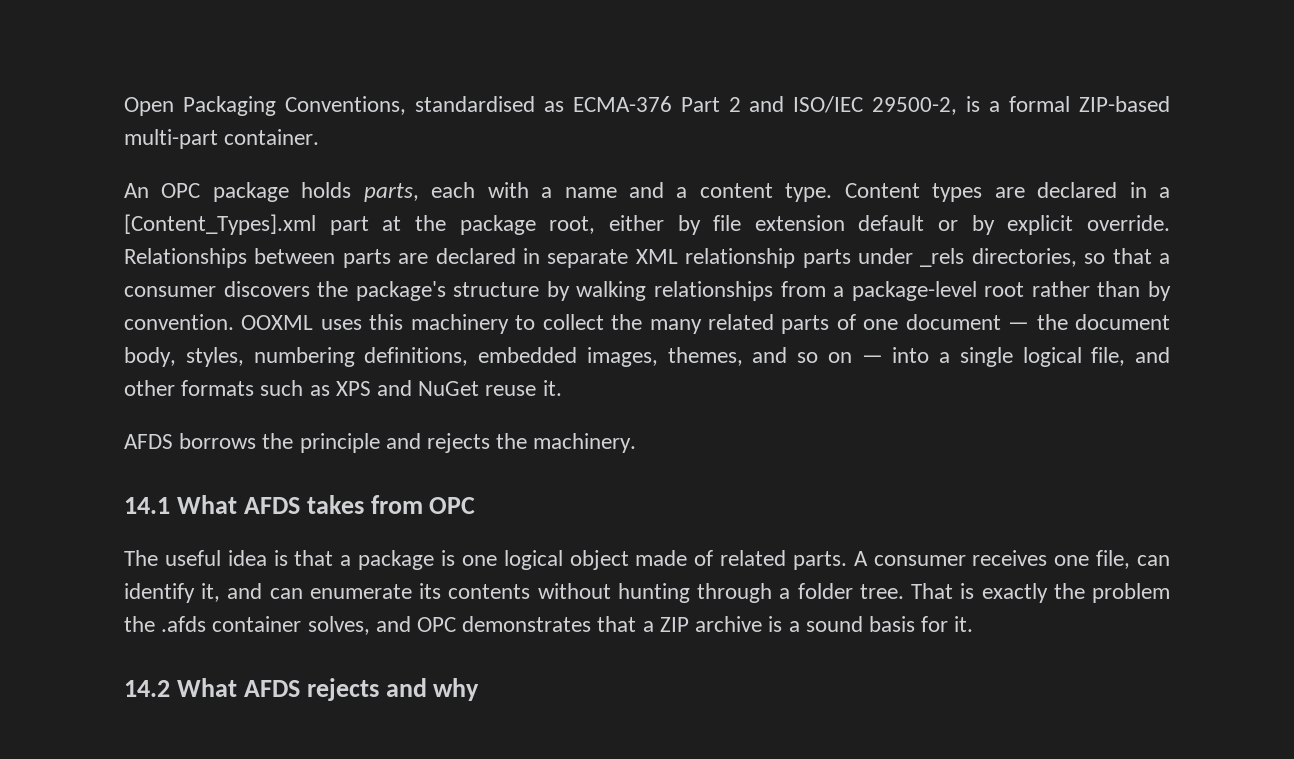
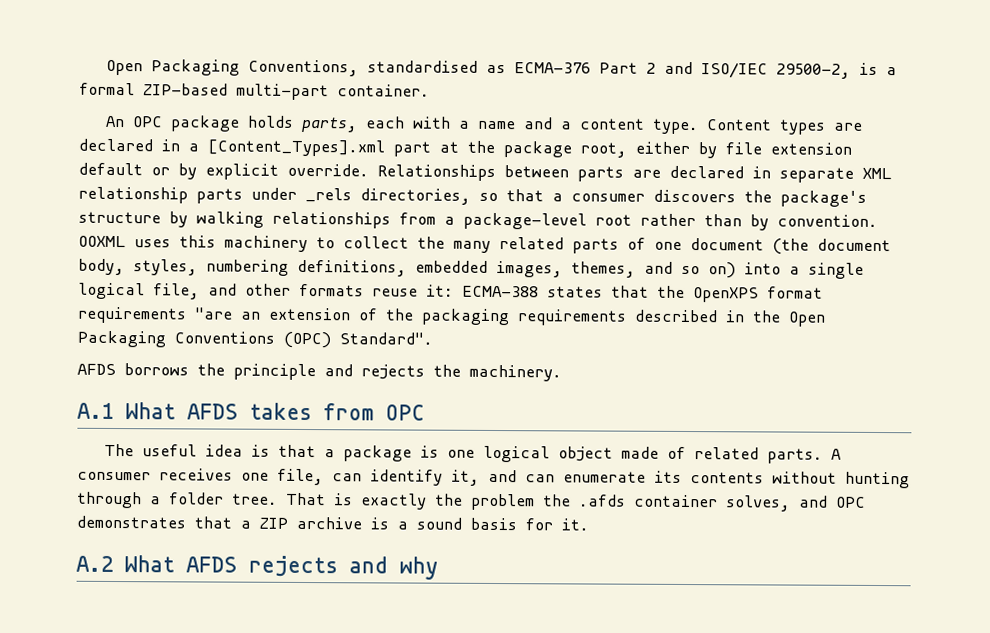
[1008,314,1068,330] — the -> [772,238,809,255] (the
[827,352,883,363] on — -> [708,262,736,279] on)
[260,380,562,396] such as XPS and NuGet reuse it. -> [372,284,823,303] [77,306,826,327] [77,330,433,349] reuse it: ECMA-388 states that the OpenXPS format requirements "are an extension of the packaging requirements described in the Open Packaging Conventions (OPC) Standard".
[124,497,170,514] 14.1 -> [77,402,114,420] A.1
[124,680,170,697] 14.2 -> [76,555,113,573] A.2

